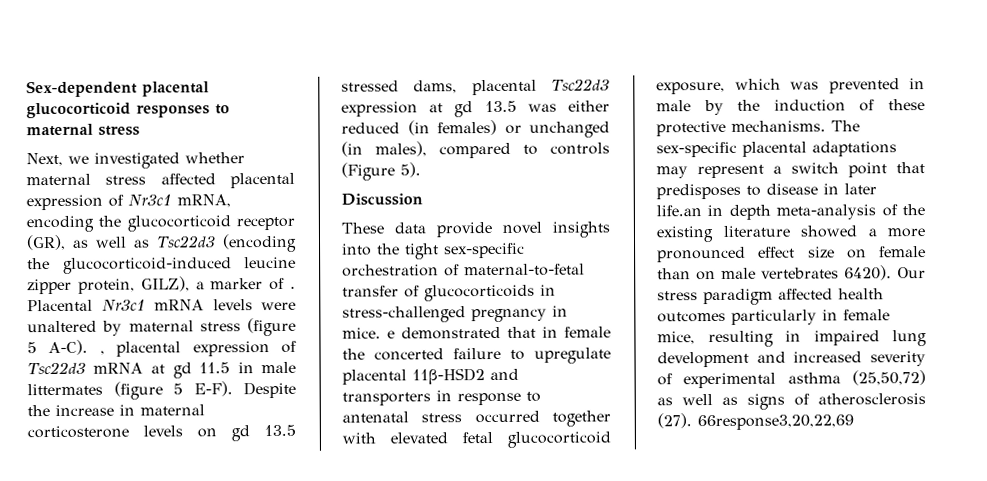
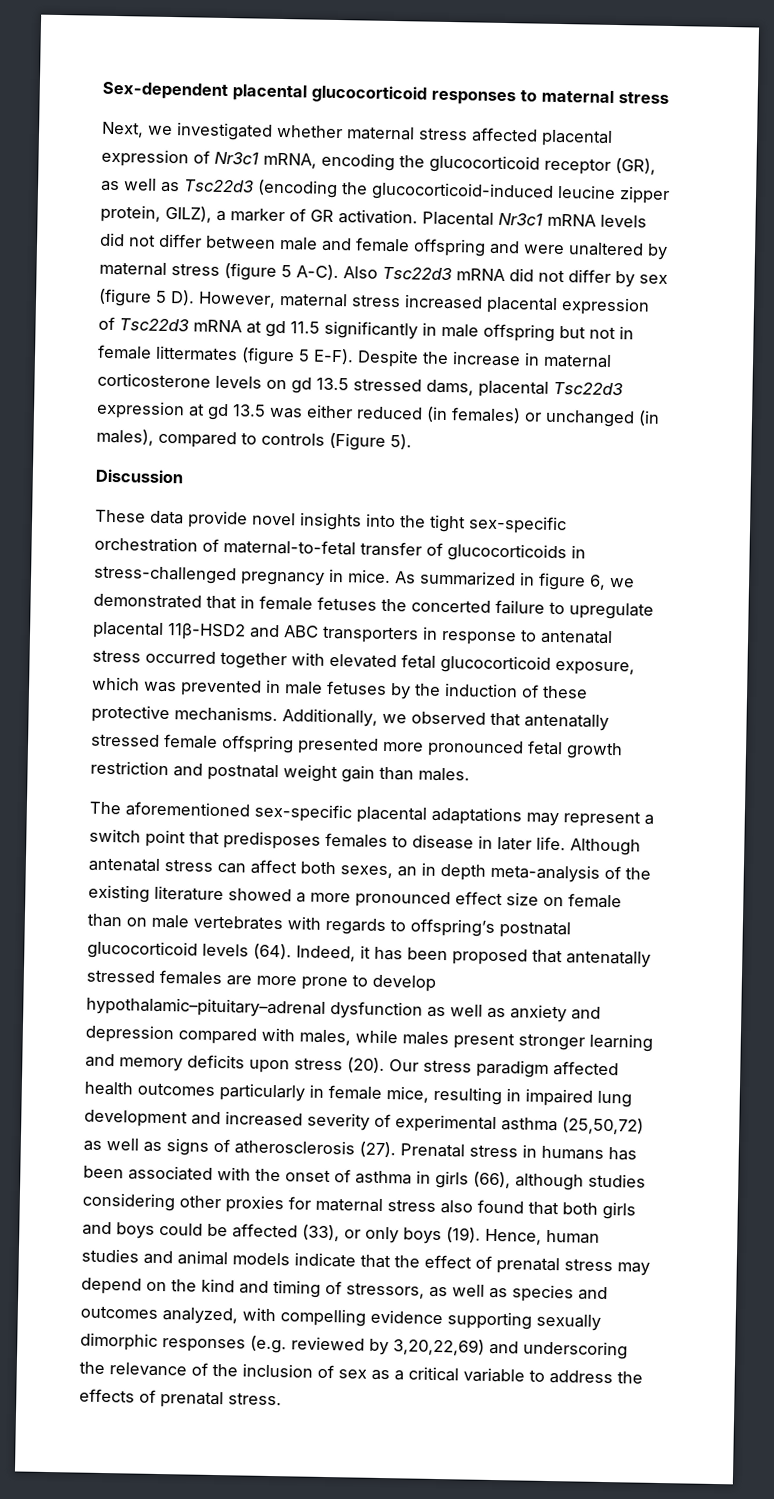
[290,285,297,289] . -> [310,209,418,225] GR activation.
(253, 305) none -> [100,232,520,257] did not differ between male and female offspring and
[99,350,105,355] , -> [343,266,668,288] [98,288,483,310] Also Tsc22d3 mRNA did not differ by sex (figure 5 D). However, maternal stress increased
[237,361,296,374] in male -> [324,320,634,342] [97,344,152,360] significantly in male offspring but not in female
[387,330,395,339] e -> [394,570,635,591] As summarized in figure 6, we
(611, 332) none -> [317,596,377,611] fetuses
(519, 374) none -> [284,625,319,638] ABC
(691, 106) none -> [326,680,387,695] fetuses
[831,120,860,132] The -> [282,708,609,731] [91,733,623,760] [90,760,470,783] [89,801,251,818] Additionally, we observed that antenatally stressed female offspring presented more pronounced fetal growth restriction and postnatal weight gain than males. // The aforementioned
(741, 191) none -> [325,832,388,849] females
[656,205,702,217] life.an -> [536,836,641,856] [88,857,417,879] life. Although antenatal stress can affect both sexes, an
[844,265,892,281] 6420). -> [287,916,571,939] [87,940,651,968] [86,969,436,992] [86,996,601,1023] [85,1024,653,1052] [85,1053,385,1074] with regards to offspring’s postnatal glucocorticoid levels (64). Indeed, it has been proposed that antenatally stressed females are more prone to develop hypothalamic–pituitary–adrenal dysfunction as well as anxiety and depression compared with males, while males present stronger learning and memory deficits upon stress (20).
[697,414,854,431] 66response3,20,22,69 -> [400,1143,637,1161] [83,1165,646,1191] [82,1192,636,1220] [82,1221,600,1245] [81,1248,650,1276] [81,1277,608,1303] [80,1305,601,1331] [80,1332,628,1360] [79,1361,643,1385] [79,1388,282,1409] Prenatal stress in humans has been associated with the onset of asthma in girls (66), although studies considering other proxies for maternal stress also found that both girls and boys could be affected (33), or only boys (19). Hence, human studies and animal models indicate that the effect of prenatal stress may depend on the kind and timing of stressors, as well as species and outcomes analyzed, with compelling evidence supporting sexually dimorphic responses (e.g. reviewed by 3,20,22,69) and underscoring the relevance of the inclusion of sex as a critical variable to address the effects of prenatal stress.

